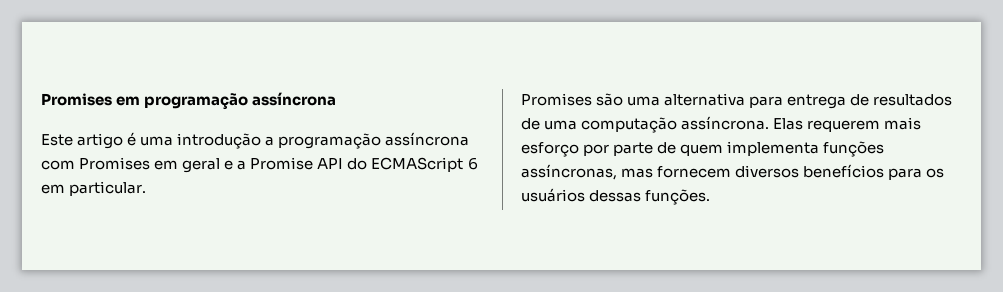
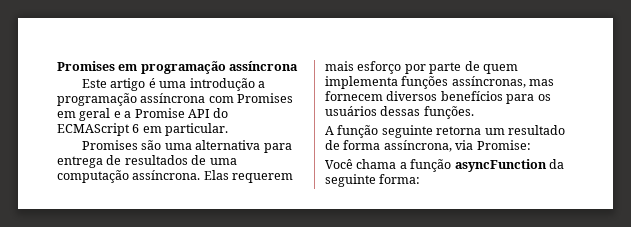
(711, 197) none -> [325,125,565,138] [325,140,531,152] [325,159,564,172] [325,174,421,187] // A função seguinte retorna um resultado de forma assíncrona, via Promise: // Você chama a função asyncFunction da seguinte forma:

